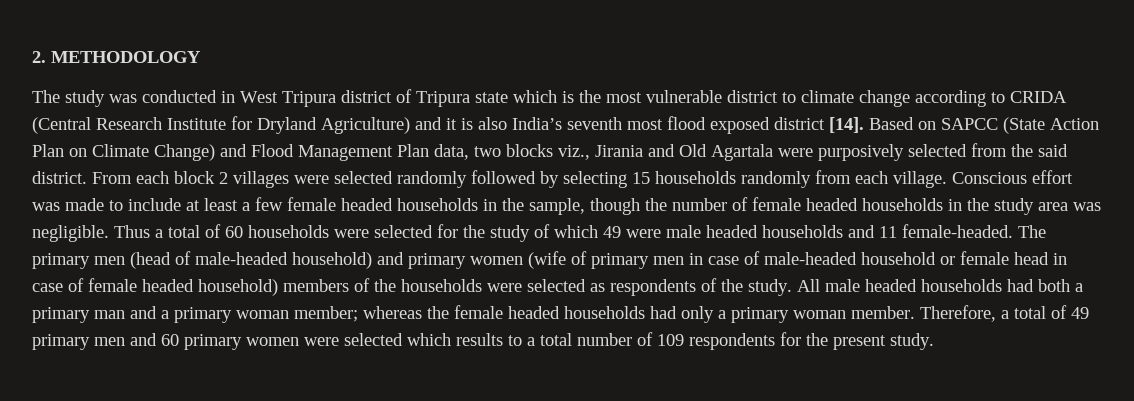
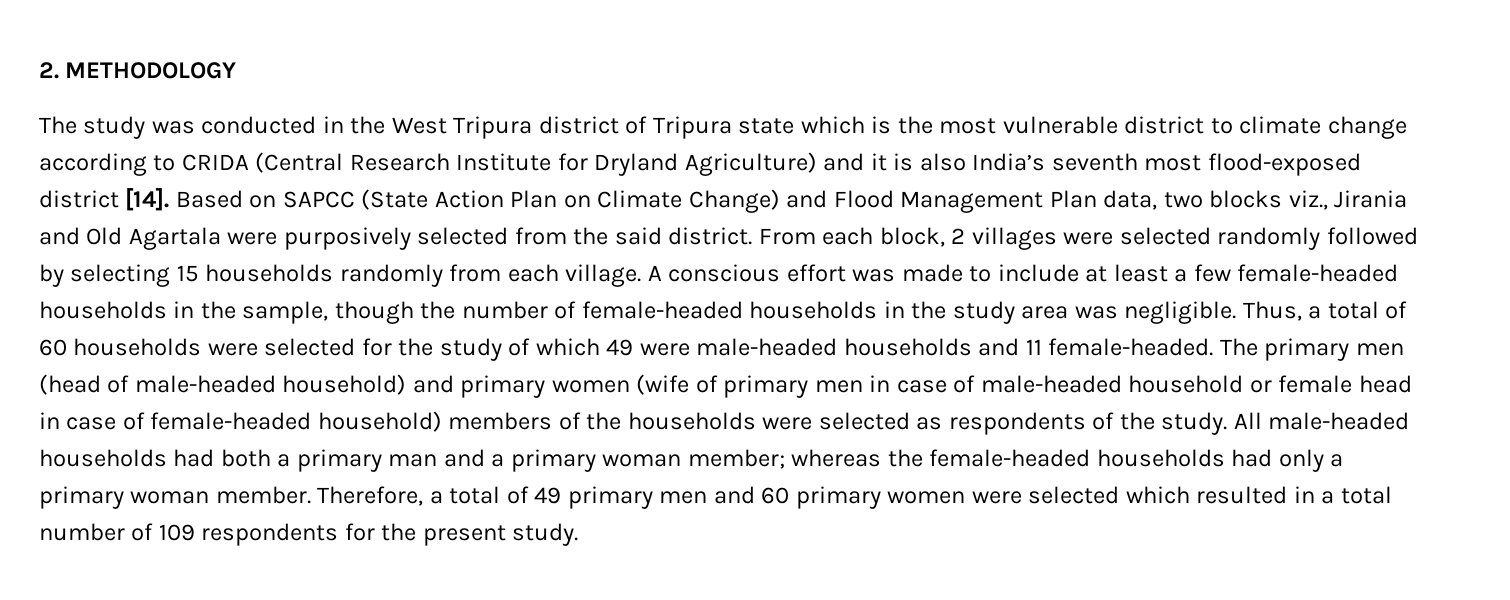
(235, 97) none -> [350,116,386,134] the
[667,116,770,134] flood exposed -> [1207,153,1361,176] flood-exposed
[174,171,215,184] block -> [879,227,945,247] block,
[952,172,1027,184] Conscious -> [647,264,781,282] A conscious
[287,197,393,211] female headed -> [1237,264,1399,282] female-headed
[752,197,858,211] female headed -> [581,301,743,319] female-headed
[114,225,150,238] Thus -> [1242,301,1302,321] Thus,
[666,225,758,238] male headed -> [696,338,838,356] male-headed
[88,278,194,292] female headed -> [150,412,312,430] female-headed
[825,279,917,292] male headed -> [1268,412,1410,430] male-headed
[454,305,560,319] female headed -> [929,449,1091,467] female-headed
[456,333,522,346] results to -> [1196,486,1315,504] resulted in

